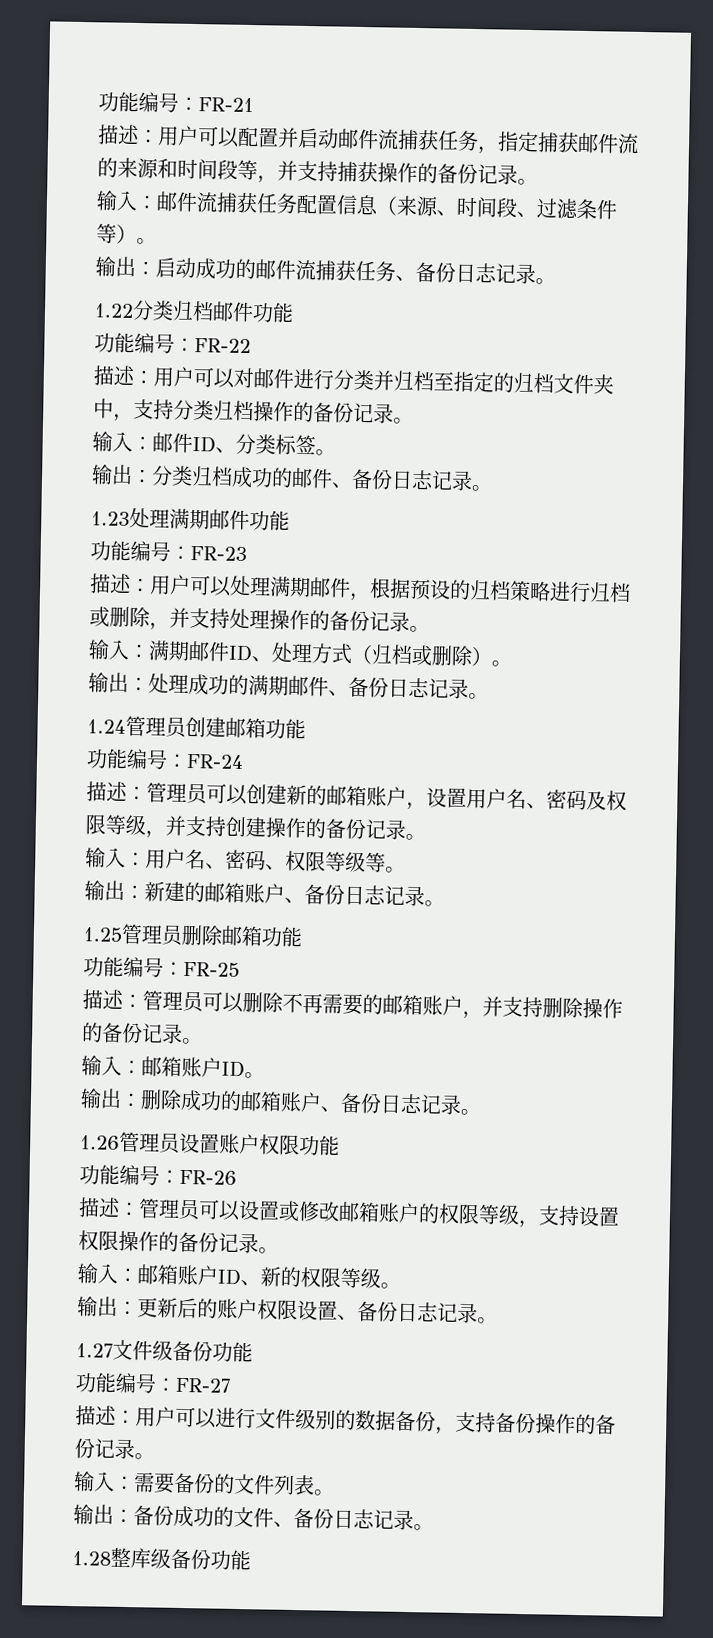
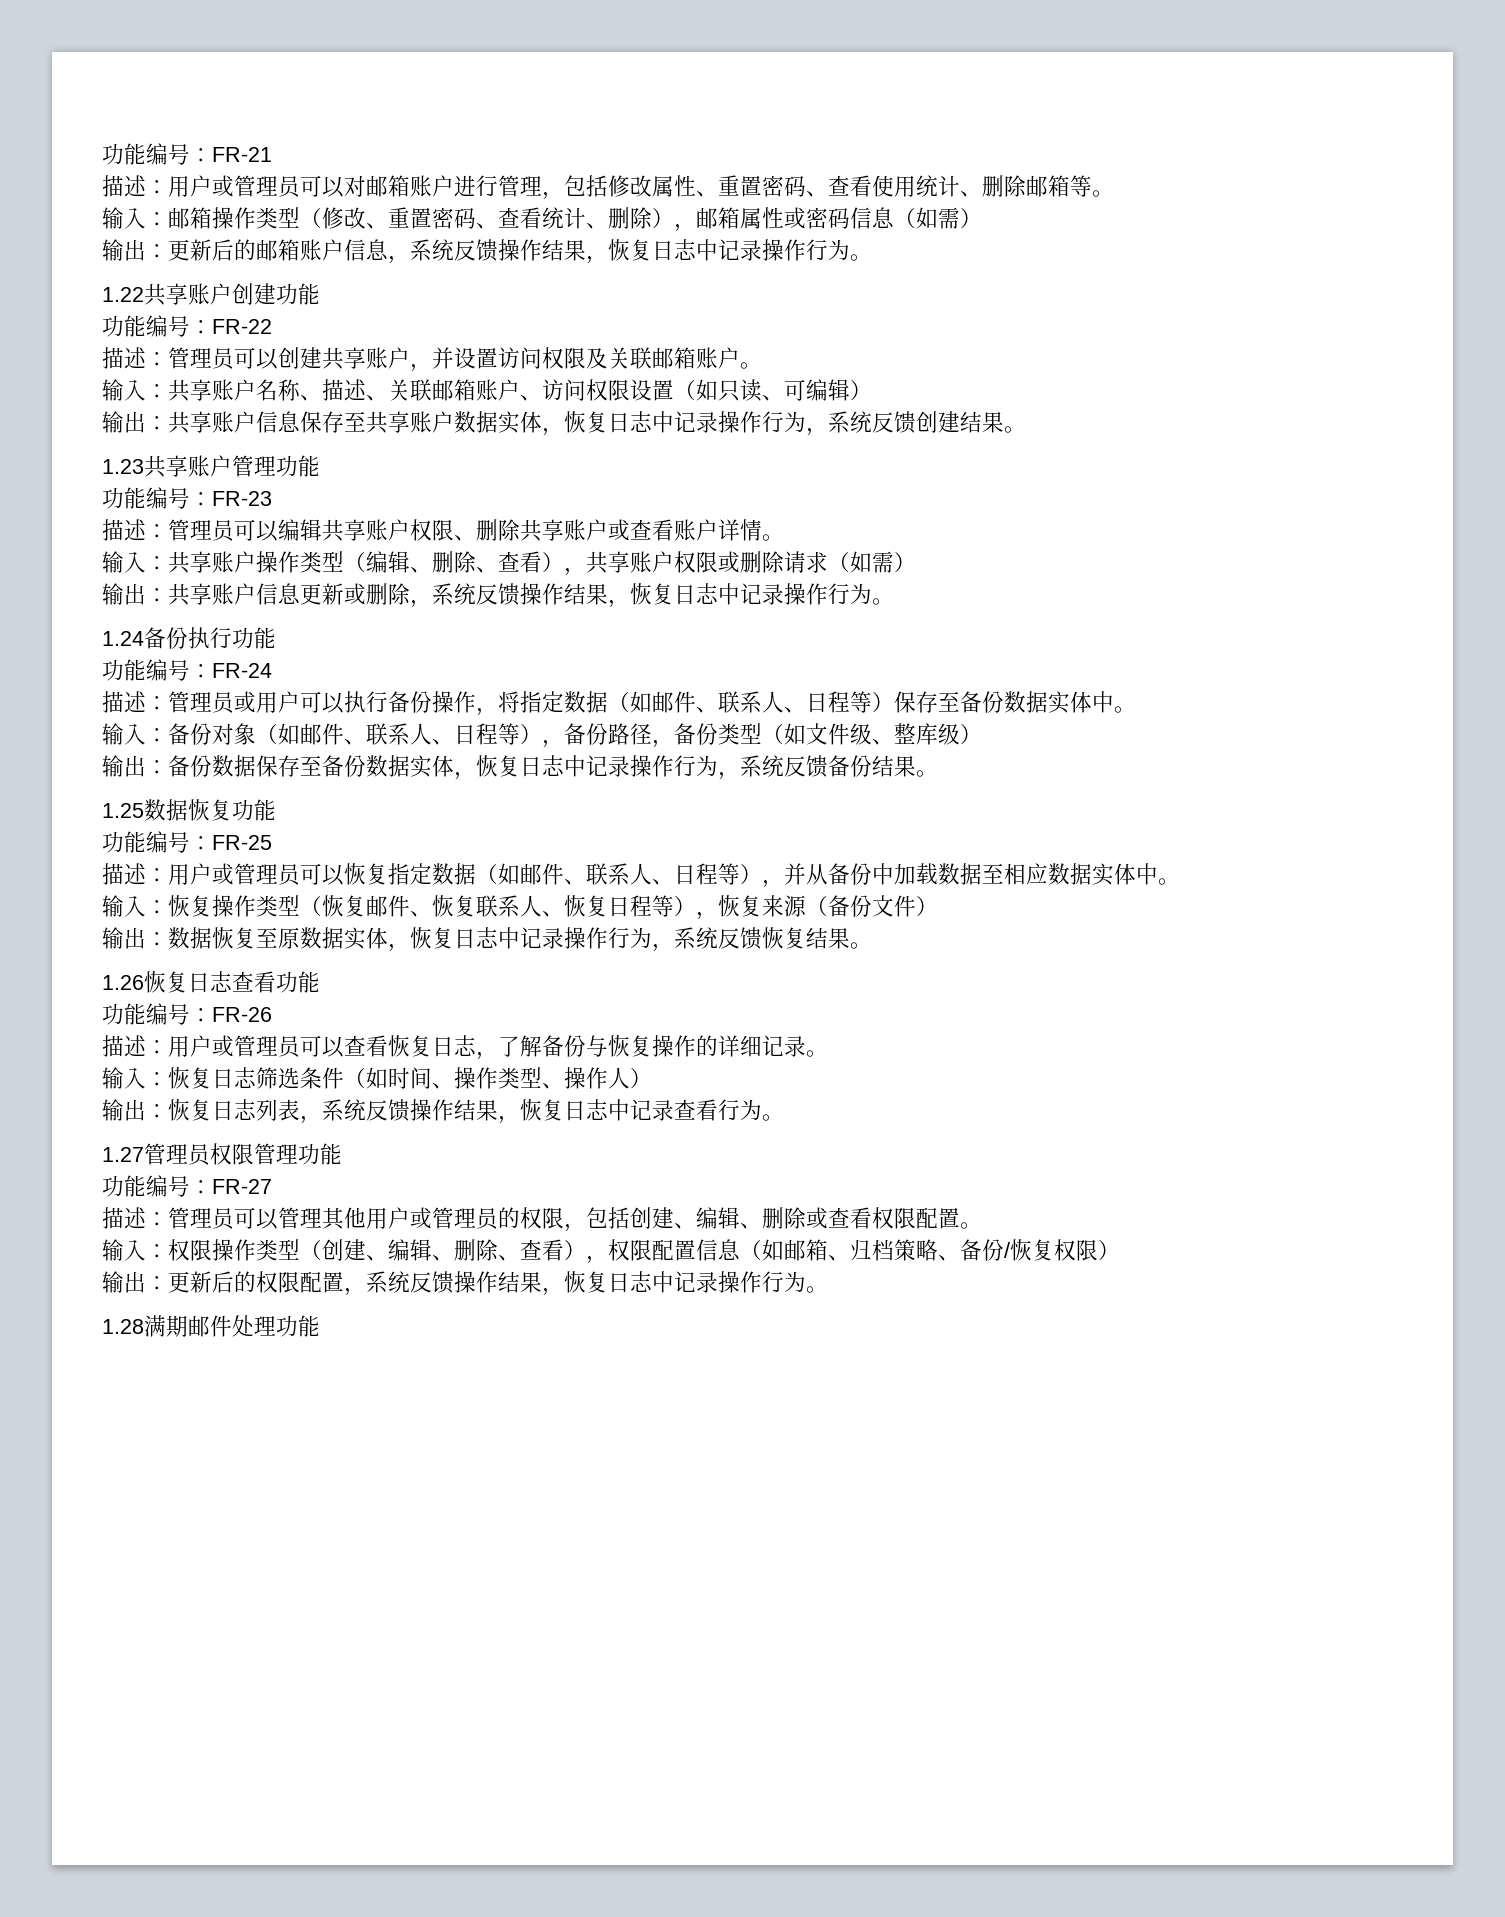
[197,126,639,155] [97,157,538,186] [96,190,618,220] [96,223,157,245] [95,256,536,285] 可以配置并启动邮件流捕获任务，指定捕获邮件流的来源和时间段等，并支持捕获操作的备份记录。 // 输入：邮件流捕获任务配置信息（来源、时间段、过滤条件等）。 // 输出：启动成功的邮件流捕获任务、备份日志记录 -> [212,175,1114,200] [102,207,982,232] [102,239,850,264] 或管理员可以对邮箱账户进行管理，包括修改属性、重置密码、查看使用统计、删除邮箱等。 // 输入：邮箱操作类型（修改、重置密码、查看统计、删除），邮箱属性或密码信息（如需） // 输出：更新后的邮箱账户信息，系统反馈操作结果，恢复日志中记录操作行为
[132,299,254,323] 分类归档邮件 -> [144,283,276,306] 共享账户创建
[153,366,614,395] [93,398,414,424] [92,431,336,456] [91,464,473,492] 用户可以对邮件进行分类并归档至指定的归档文件夹中，支持分类归档操作的备份记录。 // 输入：邮件ID、分类标签。 // 输出：分类归档成功的邮件、备份日志记录 -> [168,347,762,372] [102,379,872,402] [102,411,1004,436] 管理员可以创建共享账户，并设置访问权限及关联邮箱账户。 // 输入：共享账户名称、描述、关联邮箱账户、访问权限设置（如只读、可编辑） // 输出：共享账户信息保存至共享账户数据实体，恢复日志中记录操作行为，系统反馈创建结果
[129,507,250,531] 处理满期邮件 -> [144,455,276,478] 共享账户管理
[149,574,631,603] [89,606,430,633] [88,639,512,667] [88,672,489,700] [87,715,266,739] 用户可以处理满期邮件，根据预设的归档策略进行归档或删除，并支持处理操作的备份记录。 // 输入：满期邮件ID、处理方式（归档或删除）。 // 输出：处理成功的满期邮件、备份日志记录。 // 1.24管理员创建邮箱 -> [168,519,784,542] [102,551,916,576] [102,583,894,608] [102,627,232,649] 管理员可以编辑共享账户权限、删除共享账户或查看账户详情。 // 输入：共享账户操作类型（编辑、删除、查看），共享账户权限或删除请求（如需） // 输出：共享账户信息更新或删除，系统反馈操作结果，恢复日志中记录操作行为。 // 1.24备份执行
[206,783,627,811] [85,814,426,841] [85,847,406,873] [84,880,445,907] [83,923,263,947] 可以创建新的邮箱账户，设置用户名、密码及权限等级，并支持创建操作的备份记录。 // 输入：用户名、密码、权限等级等。 // 输出：新建的邮箱账户、备份日志记录。 // 1.25管理员删除邮箱 -> [234,691,1136,716] [102,723,982,748] [102,755,938,780] [102,799,232,821] 或用户可以执行备份操作，将指定数据（如邮件、联系人、日程等）保存至备份数据实体中。 // 输入：备份对象（如邮件、联系人、日程等），备份路径，备份类型（如文件级、整库级） // 输出：备份数据保存至备份数据实体，恢复日志中记录操作行为，系统反馈备份结果。 // 1.25数据恢复
[142,990,623,1020] [81,1022,203,1045] [81,1055,265,1079] [80,1088,481,1116] [80,1131,300,1156] 管理员可以删除不再需要的邮箱账户，并支持删除操作的备份记录。 // 输入：邮箱账户ID。 // 输出：删除成功的邮箱账户、备份日志记录。 // 1.26管理员设置账户权限 -> [168,863,1180,888] [102,895,938,920] [102,927,872,952] [102,971,276,993] 用户或管理员可以恢复指定数据（如邮件、联系人、日程等），并从备份中加载数据至相应数据实体中。 // 输入：恢复操作类型（恢复邮件、恢复联系人、恢复日程等），恢复来源（备份文件） // 输出：数据恢复至原数据实体，恢复日志中记录操作行为，系统反馈恢复结果。 // 1.26恢复日志查看
[138,1198,620,1229] [78,1230,279,1254] [77,1263,401,1289] [77,1296,498,1324] [76,1339,213,1362] 管理员可以设置或修改邮箱账户的权限等级，支持设置权限操作的备份记录。 // 输入：邮箱账户ID、新的权限等级。 // 输出：更新后的账户权限设置、备份日志记录。 // 1.27文件级备份 -> [168,1035,828,1060] [102,1067,652,1089] [102,1099,784,1124] [102,1143,298,1166] 用户或管理员可以查看恢复日志，了解备份与恢复操作的详细记录。 // 输入：恢复日志筛选条件（如时间、操作类型、操作人） // 输出：恢复日志列表，系统反馈操作结果，恢复日志中记录查看行为。 // 1.27管理员权限管理
[135,1406,616,1435] [74,1438,155,1460] [73,1471,335,1496] [73,1504,414,1531] 用户可以进行文件级别的数据备份，支持备份操作的备份记录。 // 输入：需要备份的文件列表。 // 输出：备份成功的文件、备份日志记录 -> [168,1207,982,1232] [102,1239,1120,1264] [102,1271,806,1296] 管理员可以管理其他用户或管理员的权限，包括创建、编辑、删除或查看权限配置。 // 输入：权限操作类型（创建、编辑、删除、查看），权限配置信息（如邮箱、归档策略、备份/恢复权限） // 输出：更新后的权限配置，系统反馈操作结果，恢复日志中记录操作行为
[110,1547,211,1570] 整库级备份 -> [144,1315,276,1337] 满期邮件处理

